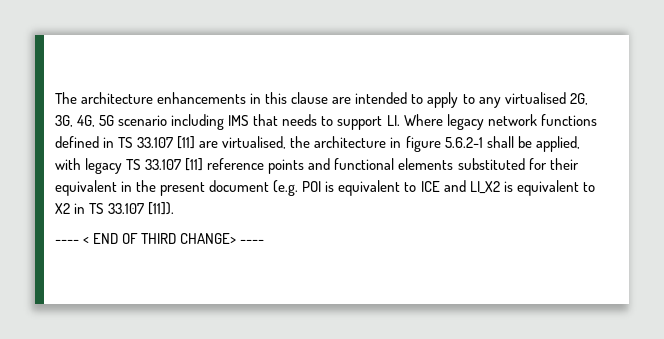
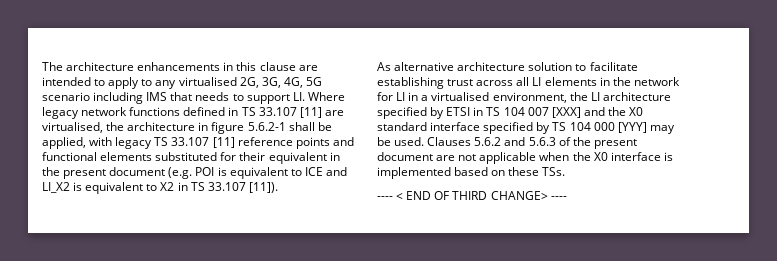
(175, 208) none -> [377,62,638,71] [377,77,680,89] [377,92,671,103] [377,107,644,119] [377,122,675,134] [377,137,637,149] [377,152,673,164] [377,167,566,179] // As alternative architecture solution to facilitate establishing trust across all LI elements in the network for LI in a virtualised environment, the LI architecture specified by ETSI in TS 104 007 [XXX] and the X0 standard interface specified by TS 104 000 [YYY] may be used. Clauses 5.6.2 and 5.6.3 of the present document are not applicable when the X0 interface is implemented based on these TSs.

